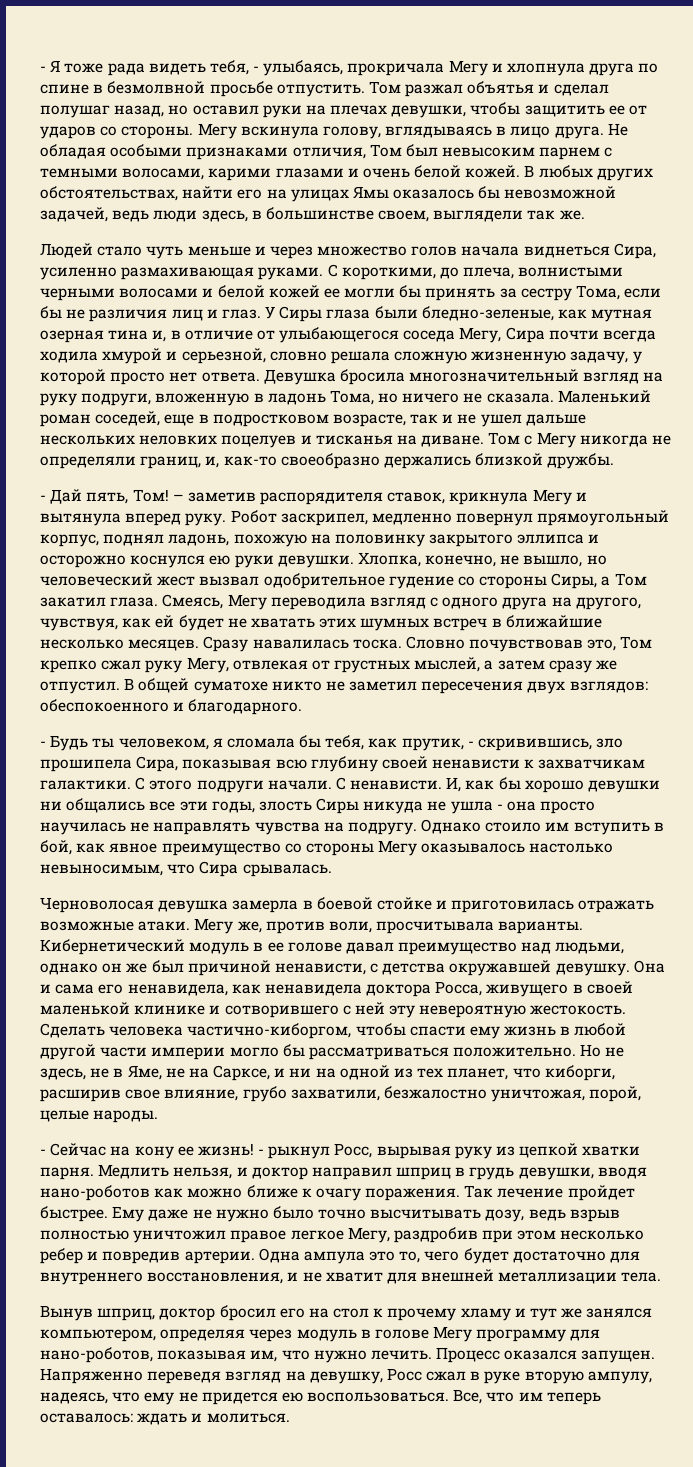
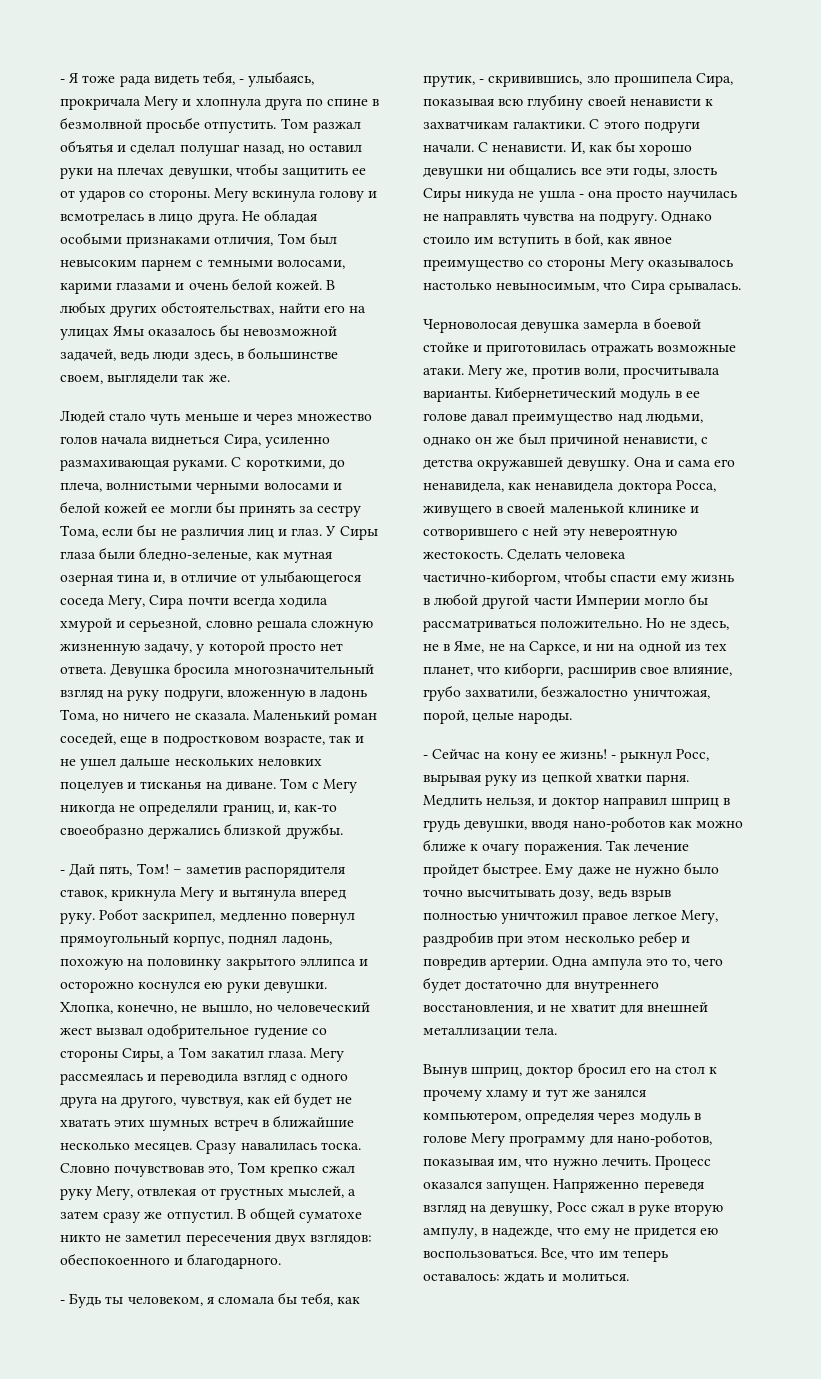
[322,126,493,139] голову, вглядываясь -> [319,190,378,202] [60,213,144,225] голову и всмотрелась
[162,594,267,610] Смеясь, Мегу -> [310,1048,345,1062] [60,1073,157,1085] Мегу рассмеялась и
[151,1047,226,1060] империи -> [575,595,640,609] Империи
[40,1392,108,1404] надеясь, -> [481,1228,553,1238] в надежде,

